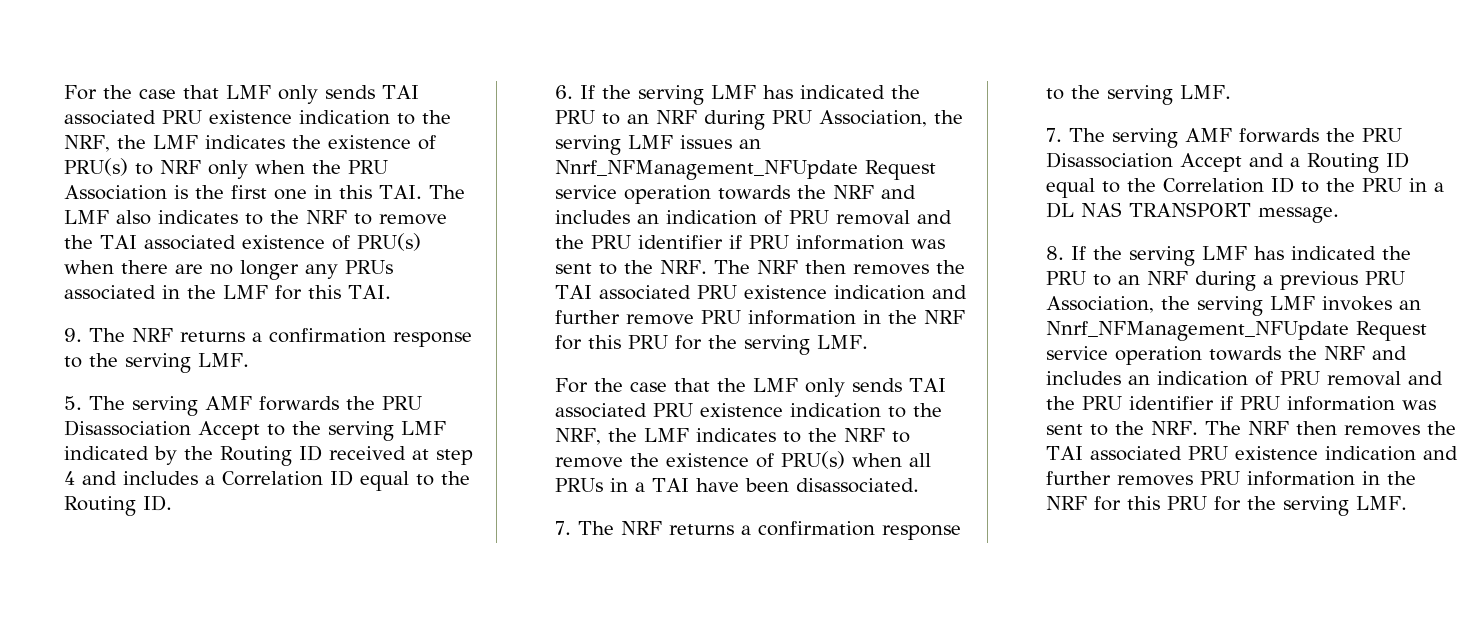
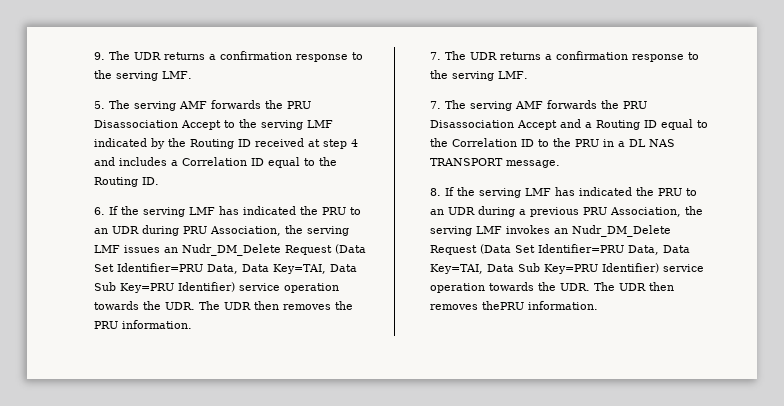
[64,85,420,104] [64,110,452,125] [64,135,437,152] [64,158,389,179] [64,185,466,200] [64,210,448,225] [64,233,422,251] [64,260,394,280] [64,285,392,300] For the case that LMF only sends TAI associated PRU existence indication to the NRF, the LMF indicates the existence of PRU(s) to NRF only when the PRU Association is the first one in this TAI. The LMF also indicates to the NRF to remove the TAI associated existence of PRU(s) when there are no longer any PRUs associated in the LMF for this TAI. // -> (94, 56) none
[132,328,174,342] NRF -> [134,52,162,60] UDR
[656,110,698,124] NRF -> [112,226,140,234] UDR
[555,160,937,180] [555,185,917,204] [555,210,953,225] [555,235,946,250] [555,260,966,275] [555,285,968,300] [555,310,966,325] [555,335,869,355] [555,378,947,397] [555,403,943,418] [555,428,911,445] [555,451,932,469] [555,478,920,493] [555,521,663,535] Nnrf_NFManagement_NFUpdate Request service operation towards the NRF and includes an indication of PRU removal and the PRU identifier if PRU information was sent to the NRF. The NRF then removes the TAI associated PRU existence indication and further remove PRU information in the NRF for this PRU for the serving LMF. // For the case that the LMF only sends TAI associated PRU existence indication to the NRF, the LMF indicates to the NRF to remove the existence of PRU(s) when all PRUs in a TAI have been disassociated. // 7. The NRF -> [182,244,367,256] [94,263,358,274] [94,282,340,293] [94,301,354,310] [94,320,193,329] [430,51,498,60] Nudr_DM_Delete Request (Data Set Identifier=PRU Data, Data Key=TAI, Data Sub Key=PRU Identifier) service operation towards the UDR. The UDR then removes the PRU information. // 7. The UDR
[1147,271,1189,285] NRF -> [448,207,476,215] UDR
[1046,321,1428,341] [1046,346,1408,365] [1046,371,1444,386] [1046,396,1437,411] [1046,421,1457,436] [1046,446,1459,461] [1046,471,1417,486] [1046,496,1408,516] Nnrf_NFManagement_NFUpdate Request service operation towards the NRF and includes an indication of PRU removal and the PRU identifier if PRU information was sent to the NRF. The NRF then removes the TAI associated PRU existence indication and further removes PRU information in the NRF for this PRU for the serving LMF. -> [572,225,672,237] [430,244,691,255] [430,263,705,274] [430,282,675,293] [430,301,599,310] Nudr_DM_Delete Request (Data Set Identifier=PRU Data, Data Key=TAI, Data Sub Key=PRU Identifier) service operation towards the UDR. The UDR then removes thePRU information.

